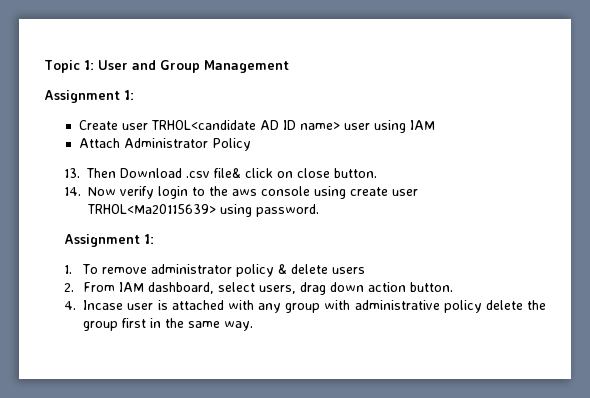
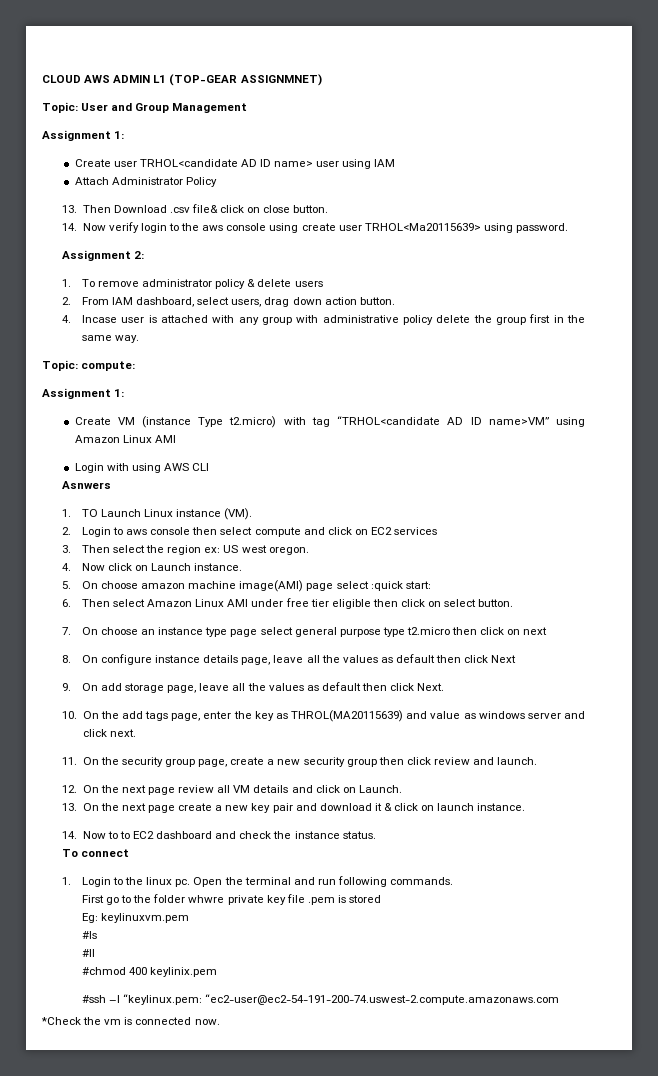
[44,60,94,73] Topic 1: -> [42,74,322,86] [42,102,78,113] CLOUD AWS ADMIN L1 (TOP-GEAR ASSIGNMNET) // Topic:
[143,234,154,244] 1: -> [134,251,145,259] 2:
(254, 326) none -> [42,360,136,371] [42,388,125,399] [74,416,585,428] [74,435,176,443] [74,463,210,473] [61,481,111,489] [61,508,253,520] [61,527,438,537] [61,545,309,555] [61,563,243,571] [61,580,431,592] [61,598,514,609] [61,627,548,637] [61,654,517,665] [61,682,445,693] [61,710,585,722] [82,729,136,737] [61,757,538,767] [61,785,402,795] [61,803,526,813] [61,831,376,839] [61,849,130,857] [61,876,454,887] [81,894,382,905] [81,913,190,923] [81,931,97,939] [81,949,95,957] [81,967,218,977] [81,994,560,1005] [41,1017,220,1025] // Topic: compute: // Assignment 1: // Create VM (instance Type t2.micro) with tag “TRHOL<candidate AD ID name>VM” using Amazon Linux AMI // Login with using AWS CLI // Asnwers // 1. TO Launch Linux instance (VM). // 2. Login to aws console then select compute and click on EC2 services // 3. Then select the region ex: US west oregon. // 4. Now click on Launch instance. // 5. On choose amazon machine image(AMI) page select :quick start: // 6. Then select Amazon Linux AMI under free tier eligible then click on select button. // 7. On choose an instance type page select general purpose type t2.micro then click on next // 8. On configure instance details page, leave all the values as default then click Next // 9. On add storage page, leave all the values as default then click Next. // 10. On the add tags page, enter the key as THROL(MA20115639) and value as windows server and click next. // 11. On the security group page, create a new security group then click review and launch. // 12. On the next page review all VM details and click on Launch. // 13. On the next page create a new key pair and download it & click on launch instance. // 14. Now to to EC2 dashboard and check the instance status. // To connect // 1. Login to the linux pc. Open the terminal and run following commands. // First go to the folder whwre private key file .pem is stored // Eg: keylinuxvm.pem // #ls // #ll // #chmod 400 keylinix.pem // #ssh –I “keylinux.pem: “ec2-user@ec2-54-191-200-74.uswest-2.compute.amazonaws.com // *Check the vm is connected now.

